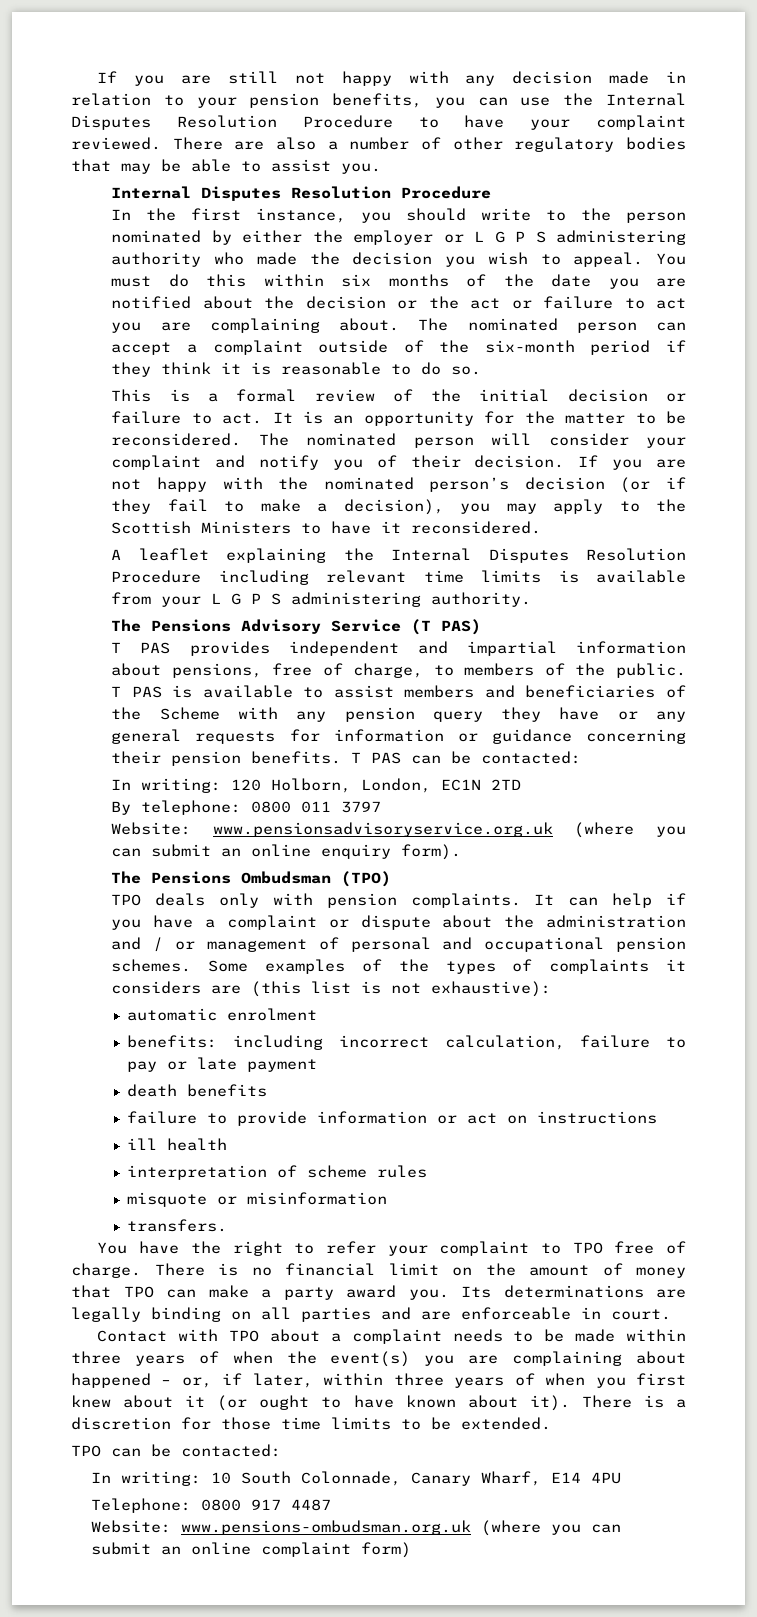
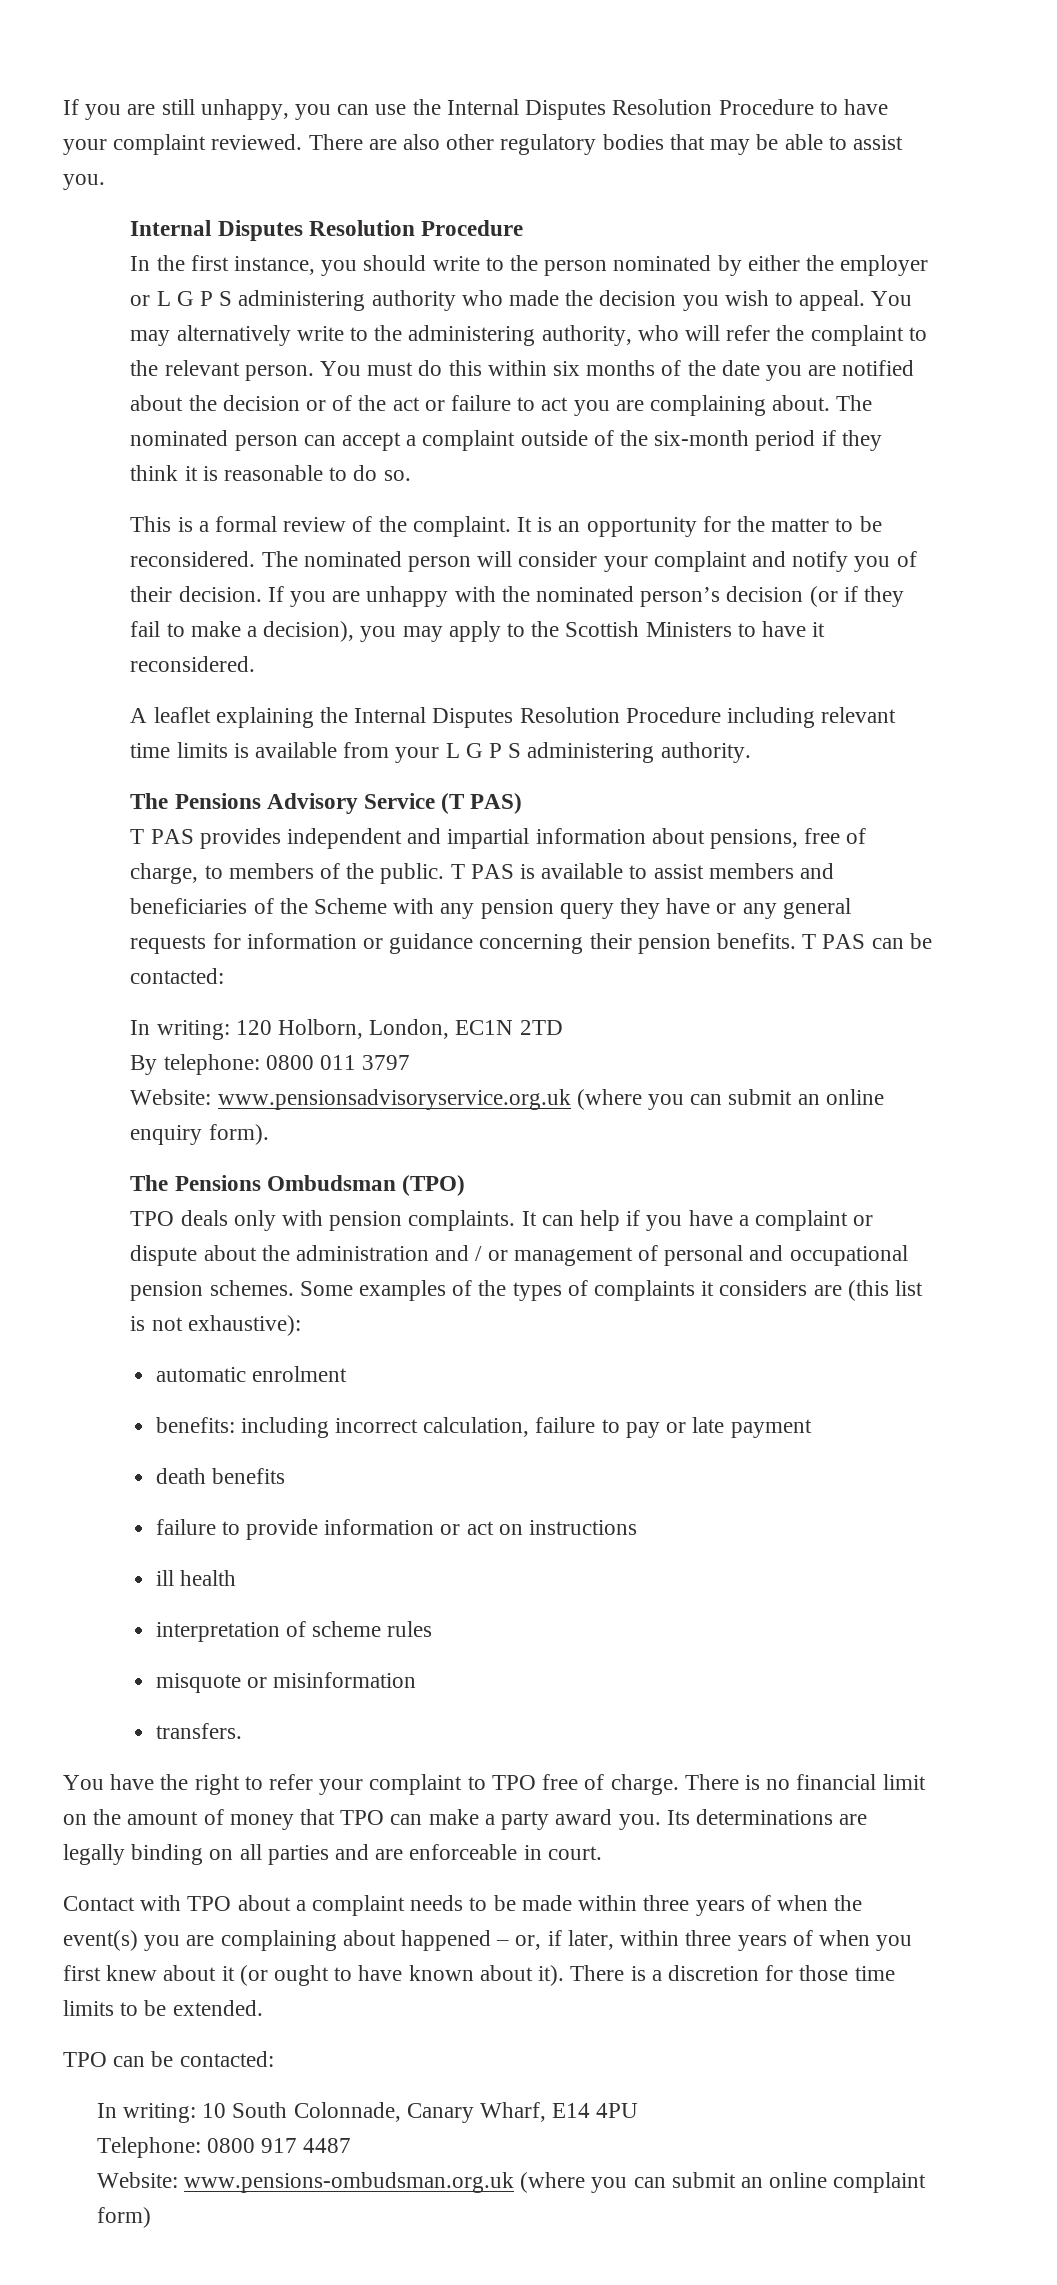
[294,71,687,86] [71,93,423,108] not happy with any decision made in relation to your pension benefits, -> [200,99,289,120] unhappy,
[327,137,442,150] a number of -> (441, 142) none
(687, 259) none -> [130,325,927,346] [130,360,361,381] may alternatively write to the administering authority, who will refer the complaint to the relevant person. You
(418, 304) none -> [332,395,353,411] of
[479,389,686,402] [111,411,263,424] initial decision or failure to act. -> [412,516,511,537] complaint.
[111,477,207,492] not happy -> [366,586,449,607] unhappy

